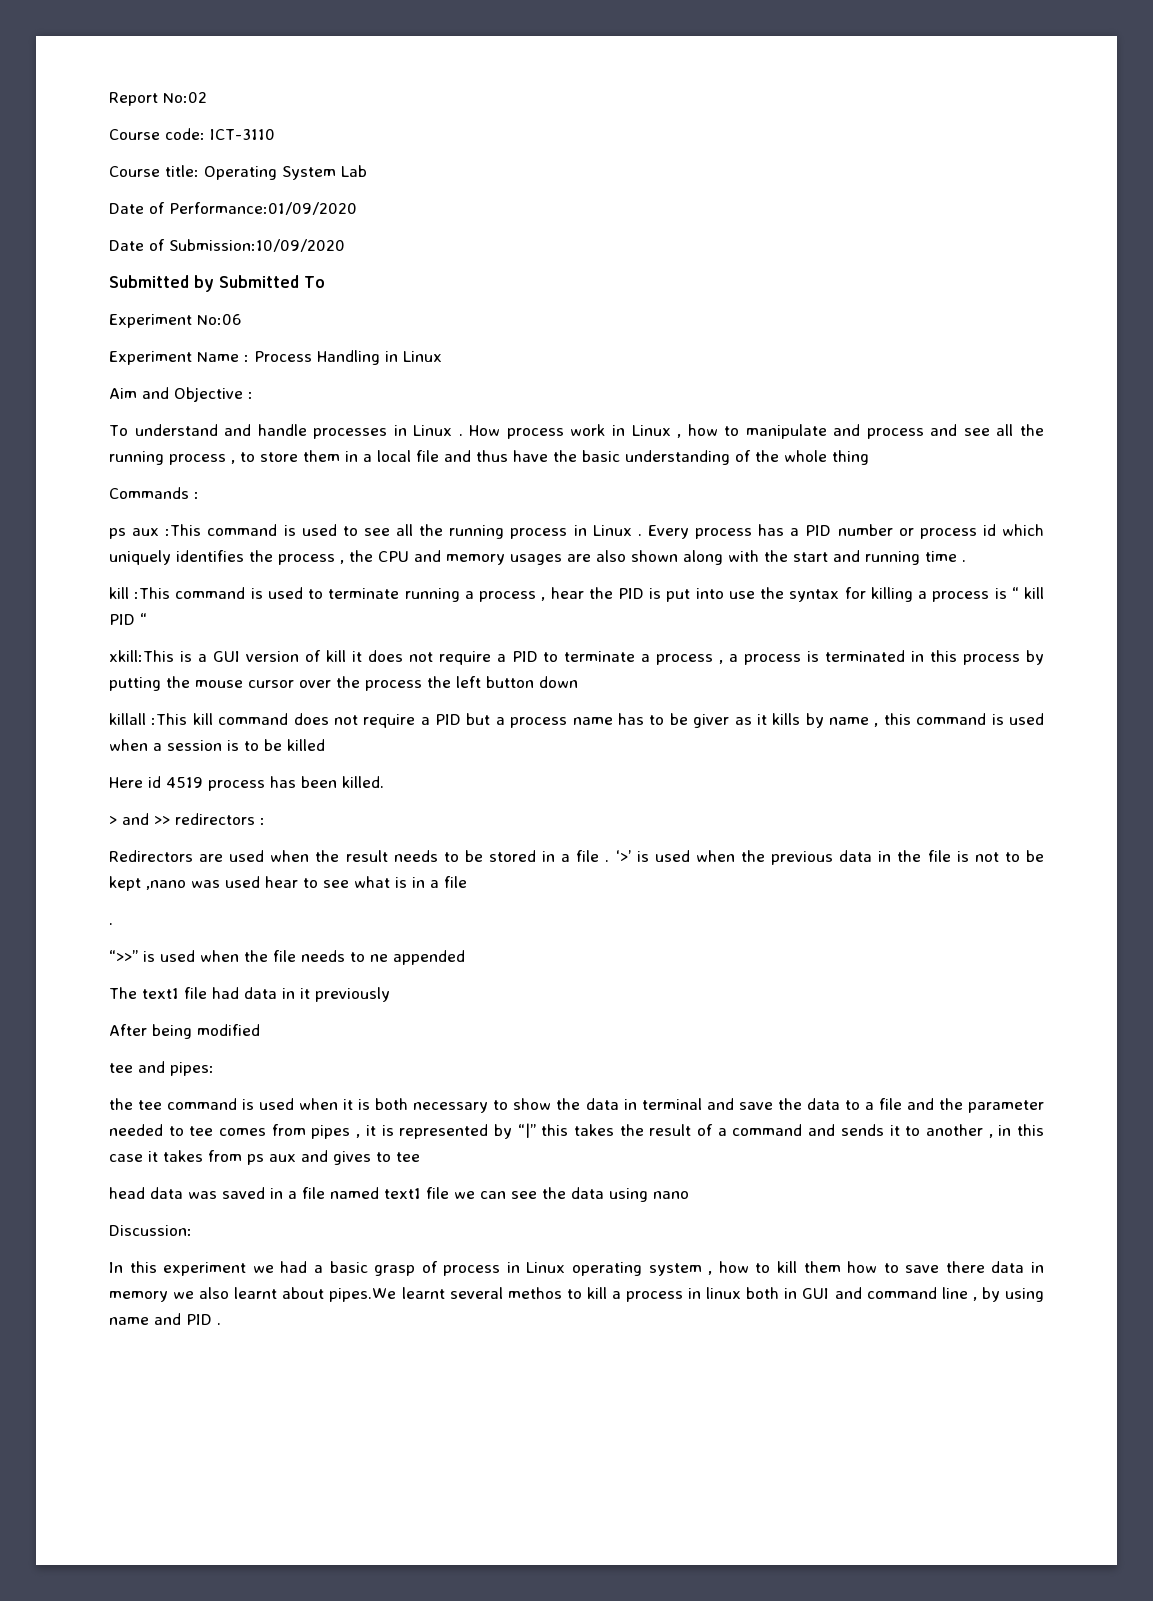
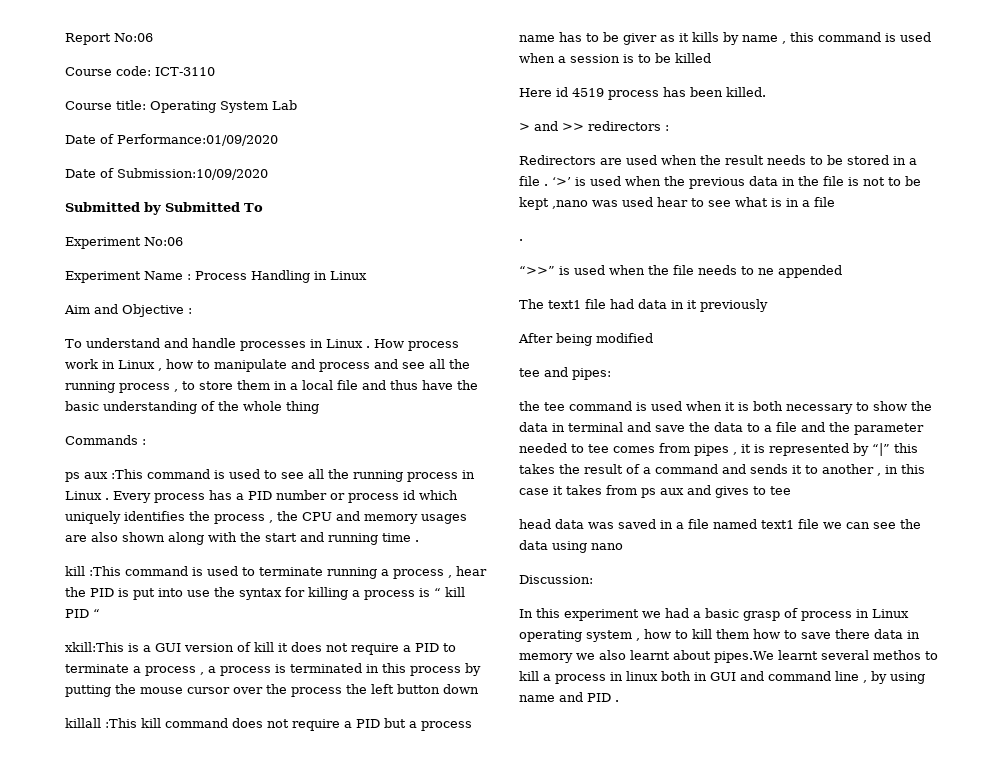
[163,92,207,103] No:02 -> [114,33,153,42] No:06

